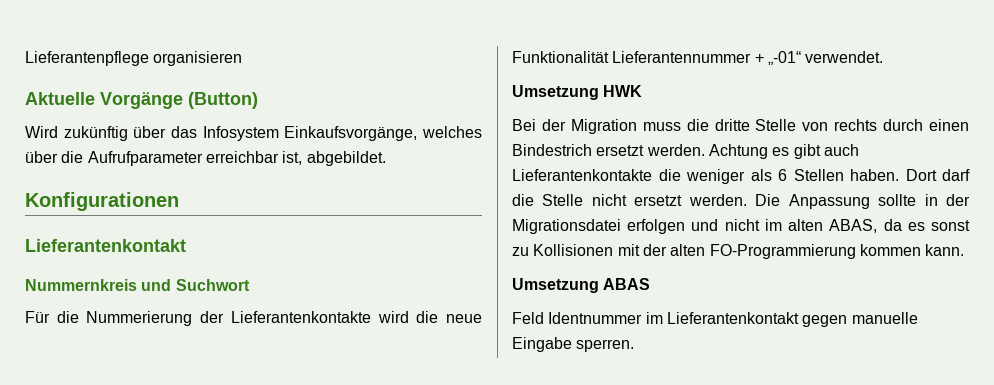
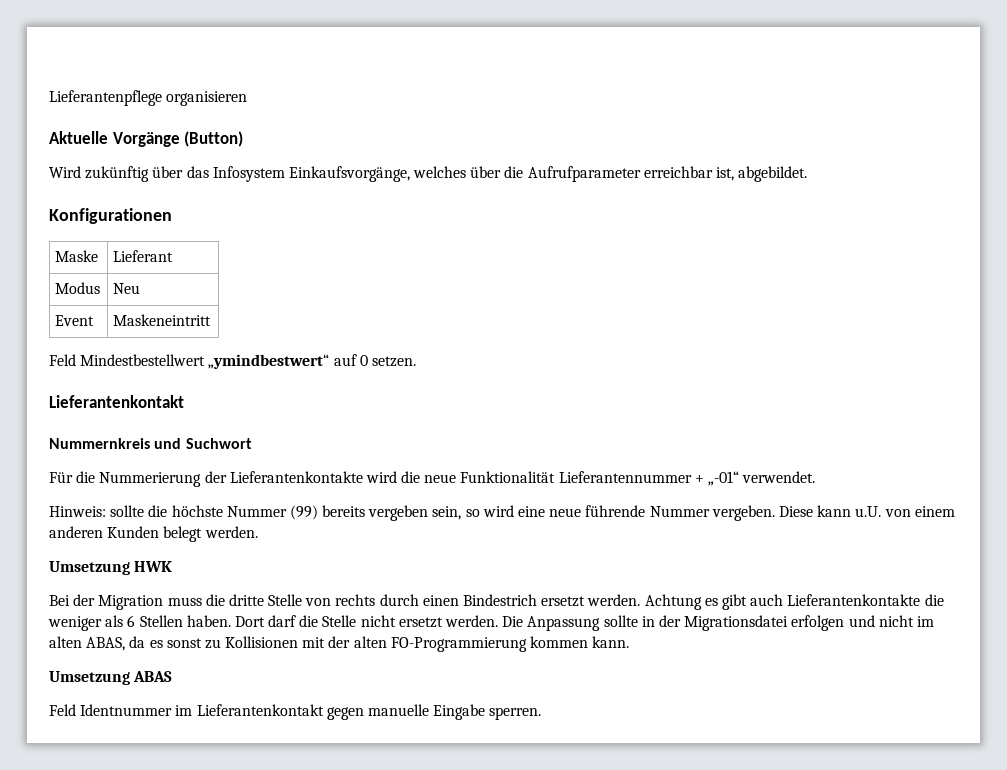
(179, 201) none -> [55,250,99,262] [113,250,174,262] [55,282,101,294] [113,283,141,294] [55,315,95,326] [113,314,212,326] [49,354,416,369] // Maske | Lieferant // Modus | Neu // Event | Maskeneintritt // Feld Mindestbestellwert „ymindbestwert“ auf 0 setzen.
(884, 57) none -> [49,505,955,521] [49,526,258,542] // Hinweis: sollte die höchste Nummer (99) bereits vergeben sein, so wird eine neue führende Nummer vergeben. Diese kann u.U. von einem anderen Kunden belegt werden.

